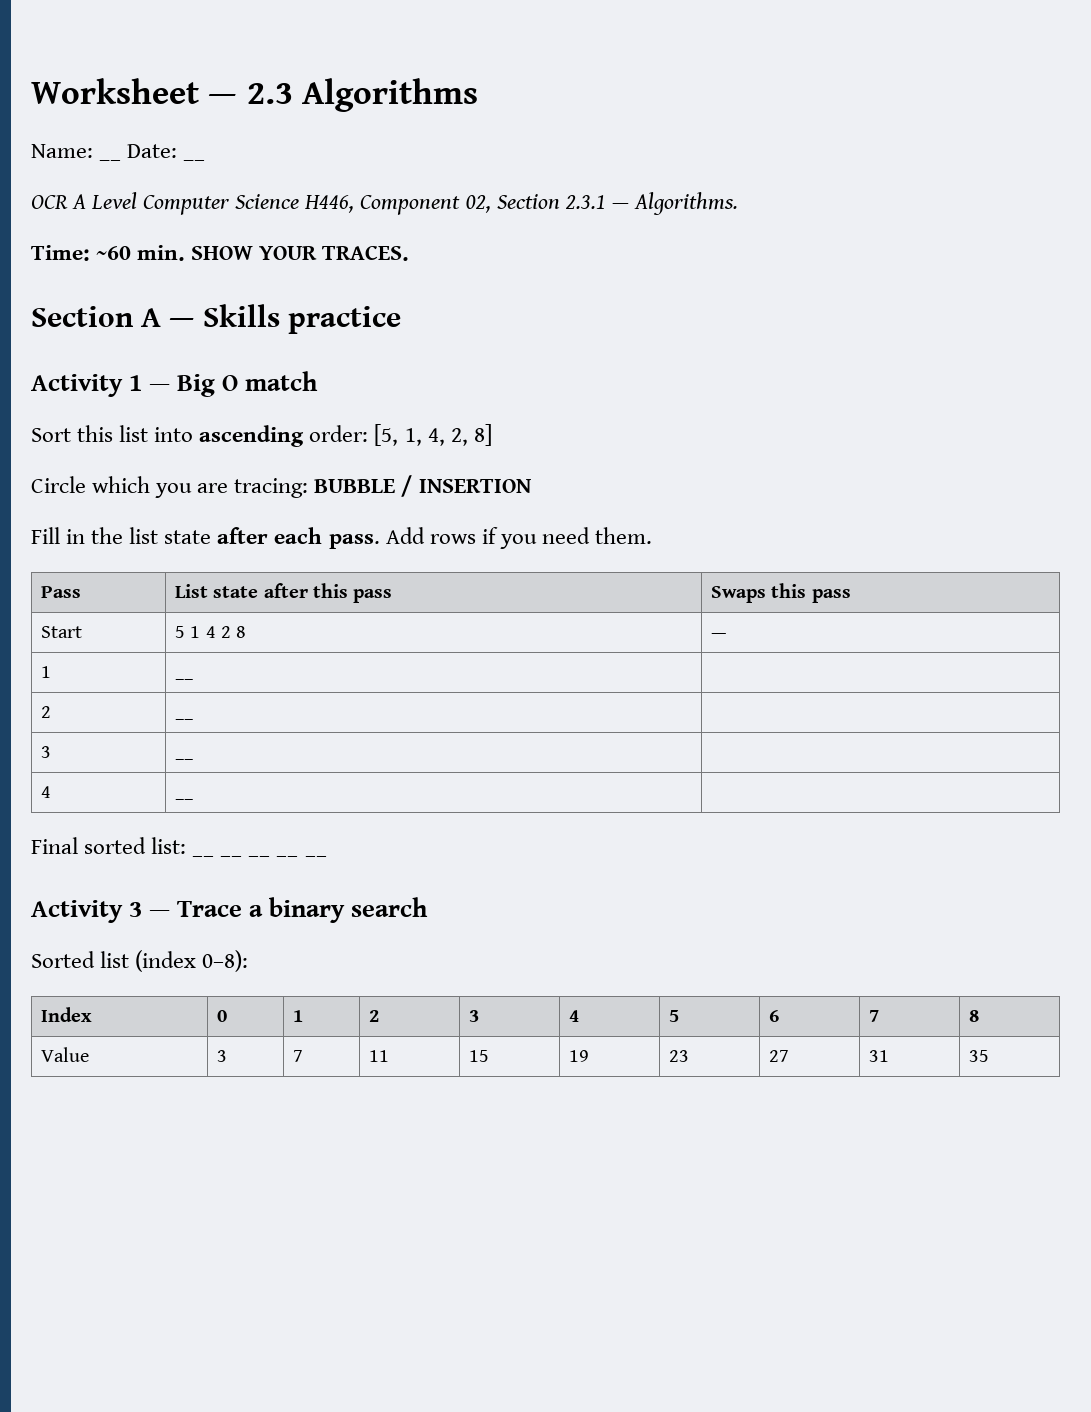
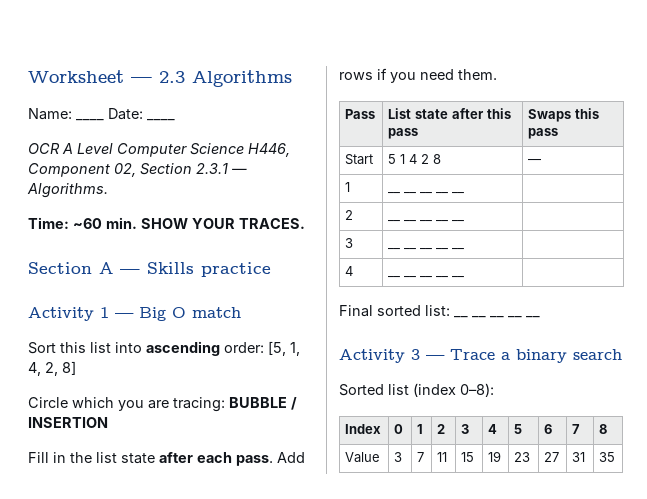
[99,158,122,161] [127,144,178,158] [183,158,206,161] __ Date: __ -> [76,108,175,121] ____ Date: ____
[40,706,51,718] [174,718,193,720] [40,746,51,758] [174,758,193,760] [40,786,51,798] | // 2 | __ | // 3 | __ | // 4 | -> [404,192,465,194] [345,210,354,220] [388,220,465,222] [345,238,354,248] [388,248,465,250] [345,266,354,276] [388,276,449,278] __ __ __ __ | // 2 | __ __ __ __ __ | // 3 | __ __ __ __ __ | // 4 | __ __ __ __

